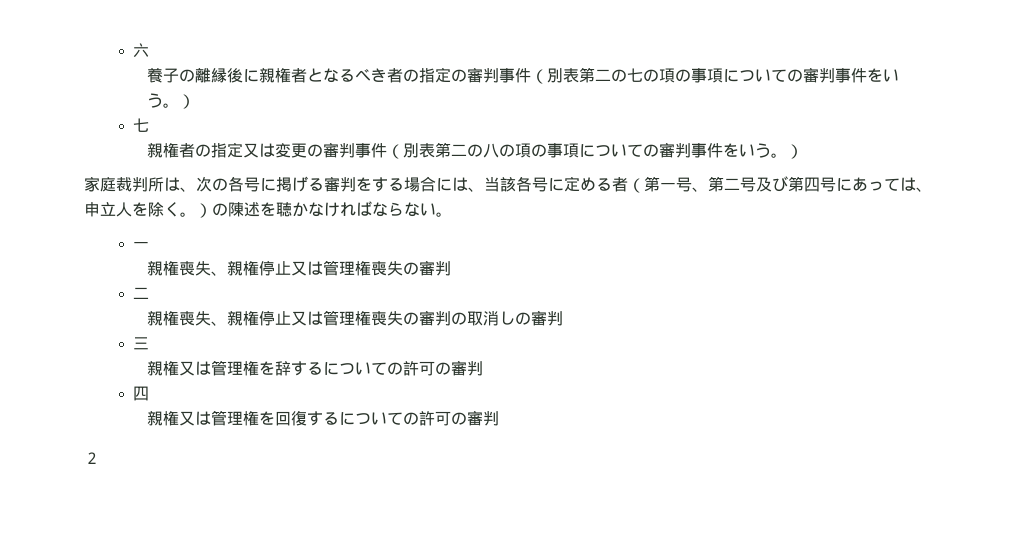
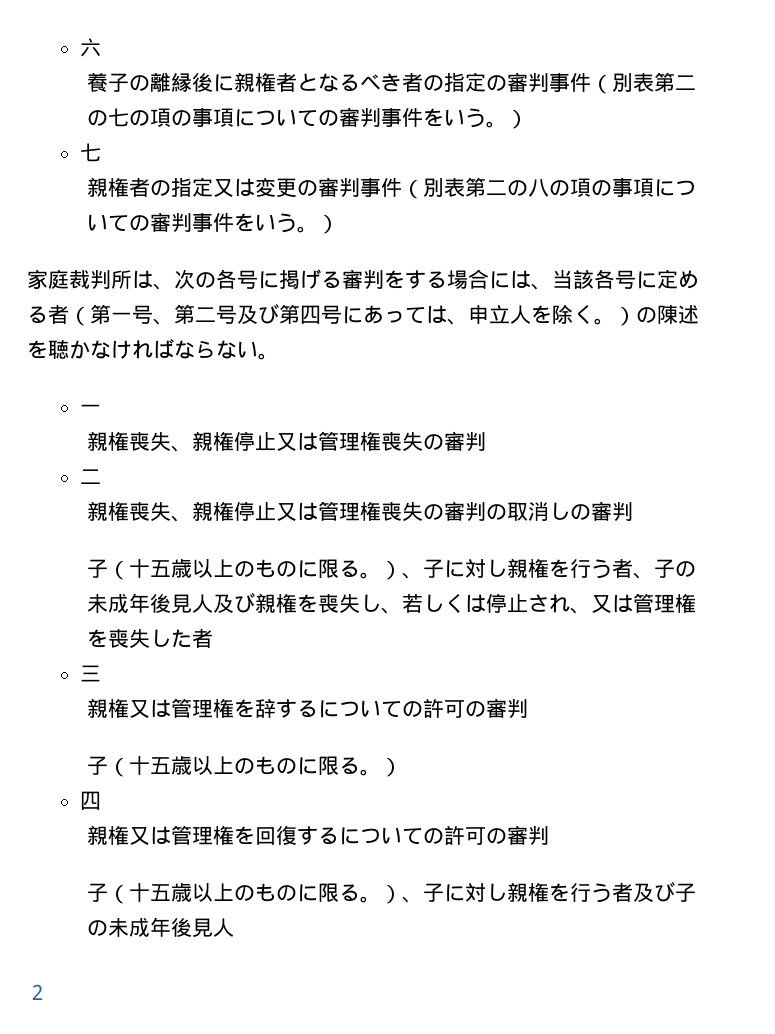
(563, 318) none -> [86,558,696,580] [86,593,696,614] [86,628,213,649] // 子（十五歳以上のものに限る。）、子に対し親権を行う者、子の未成年後見人及び親権を喪失し、若しくは停止され、又は管理権を喪失した者
(483, 368) none -> [86,756,402,777] // 子（十五歳以上のものに限る。）
(499, 418) none -> [86,882,696,904] [86,917,234,937] // 子（十五歳以上のものに限る。）、子に対し親権を行う者及び子の未成年後見人

